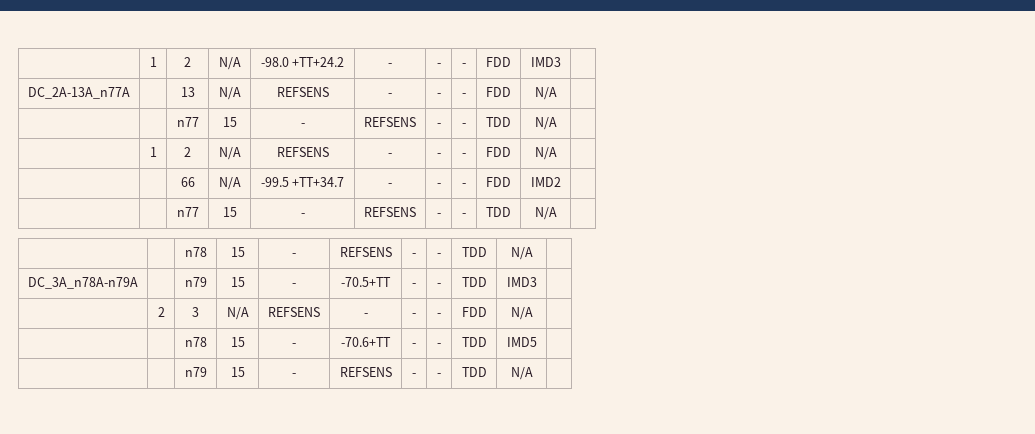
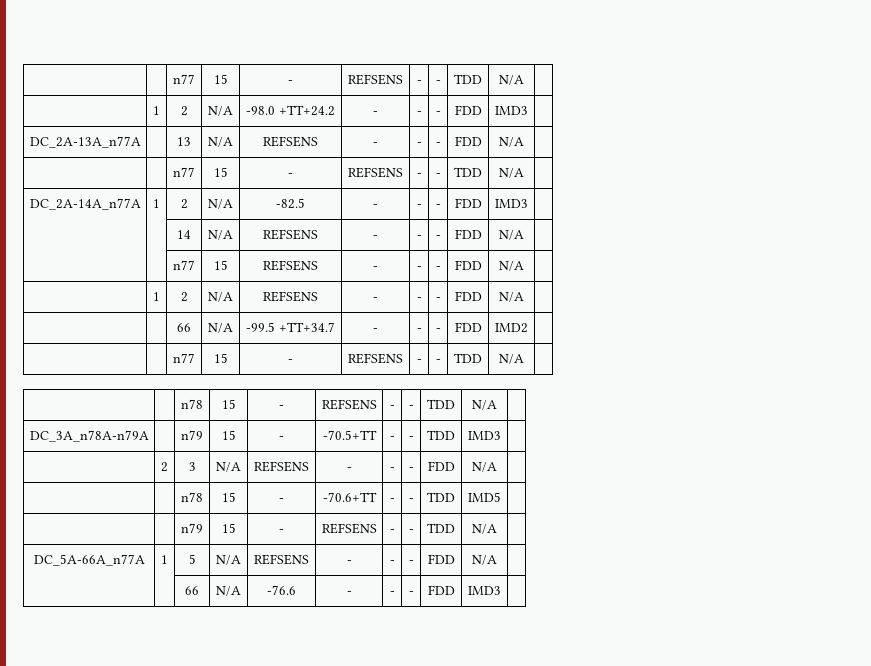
(149, 62) | -> [173,74,195,84] [213,74,228,84] [288,80,293,84] [348,74,403,85] [416,80,422,84] [435,80,441,84] [454,74,482,84] [499,75,524,85] | | n77 | 15 | - | REFSENS | - | - | TDD | N/A | // |
(557, 123) none -> [29,198,141,210] [153,199,160,208] [180,199,188,209] [208,199,233,209] [276,198,305,209] [373,204,378,208] [416,204,422,208] [435,204,441,208] [454,198,482,208] [495,199,528,208] [177,230,191,239] [208,230,233,240] [263,229,318,240] [373,235,378,239] [416,235,422,239] [435,235,441,239] [454,229,482,239] [499,230,524,240] [173,260,195,270] [213,260,228,270] [263,260,318,271] [373,266,378,270] [416,266,422,270] [435,266,441,270] [454,260,482,270] [499,261,524,271] // DC_2A-14A_n77A | 1 | 2 | N/A | -82.5 | - | - | - | FDD | IMD3 | // | | 14 | N/A | REFSENS | - | - | - | FDD | N/A | // | | n77 | 15 | REFSENS | - | - | - | FDD | N/A |
(533, 373) none -> [33,554,145,566] [161,555,168,564] [188,554,196,564] [216,555,241,565] [254,554,309,565] [346,560,352,564] [389,560,395,564] [408,560,414,564] [427,554,455,564] [472,555,497,565] [185,586,199,595] [216,586,241,596] [267,585,296,595] [346,591,352,595] [389,591,395,595] [408,591,414,595] [427,585,455,595] [468,586,501,595] // DC_5A-66A_n77A | 1 | 5 | N/A | REFSENS | - | - | - | FDD | N/A | // | | 66 | N/A | -76.6 | - | - | - | FDD | IMD3 |

